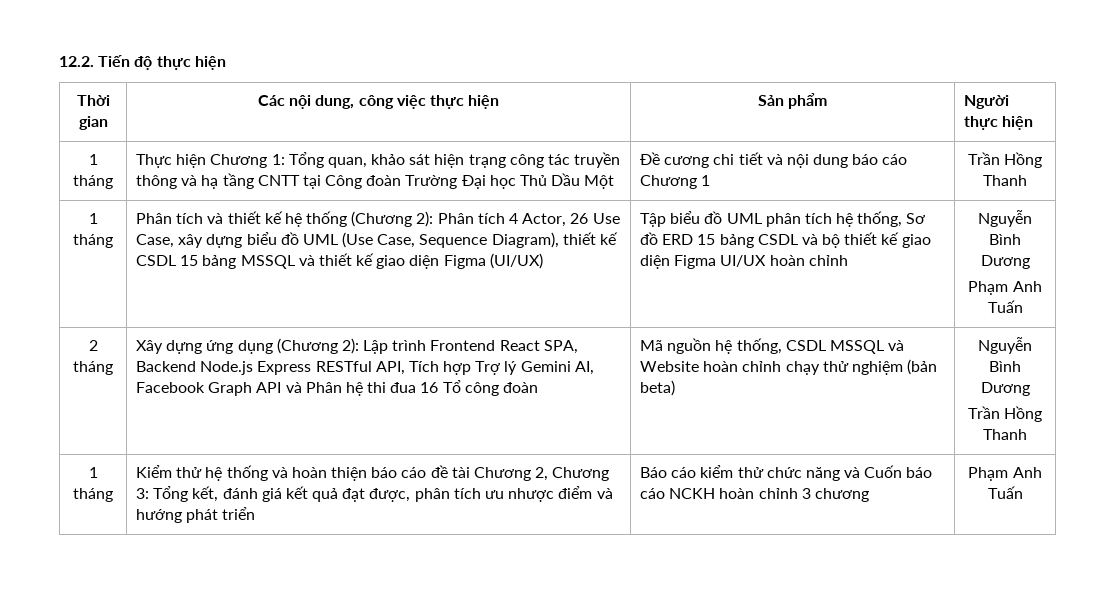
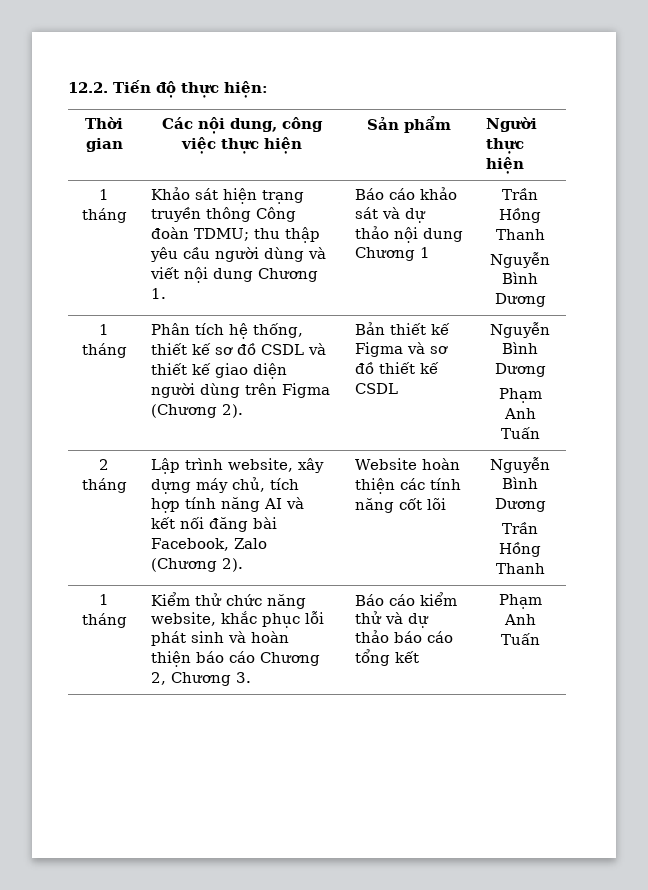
[194,56,226,70] hiện -> [224,81,268,98] hiện:
[136,152,621,168] [136,173,615,189] [640,152,908,168] Thực hiện Chương 1: Tổng quan, khảo sát hiện trạng công tác truyền thông và hạ tầng CNTT tại Công đoàn Trường Đại học Thủ Dầu Một | Đề cương chi tiết và nội dung báo cáo -> [150,187,304,204] [150,207,296,222] [150,227,320,243] [149,247,326,262] [149,267,318,283] [150,288,166,299] [354,187,457,200] [354,207,426,223] [354,226,463,243] Khảo sát hiện trạng truyền thông Công đoàn TDMU; thu thập yêu cầu người dùng và viết nội dung Chương 1. | Báo cáo khảo sát và dự thảo nội dung
(1027, 180) none -> [490,252,550,268] [502,272,538,284] [494,293,546,307] // Nguyễn Bình Dương
[207,211,620,227] [136,232,619,248] [136,255,295,269] và thiết kế hệ thống (Chương 2): Phân tích 4 Actor, 26 Use Case, xây dựng biểu đồ UML (Use Case, Sequence Diagram), thiết kế CSDL 15 bảng MSSQL -> [228,323,303,339] [150,343,304,355] hệ thống, thiết kế sơ đồ CSDL
[443,253,543,269] [640,211,926,227] [640,232,931,248] [640,255,848,269] Figma (UI/UX) | Tập biểu đồ UML phân tích hệ thống, Sơ đồ ERD 15 bảng CSDL và bộ thiết kế giao diện Figma UI/UX hoàn chỉnh -> [150,383,330,398] [150,404,243,418] [354,322,450,335] [354,342,448,357] [354,362,439,374] [354,383,398,394] người dùng trên Figma (Chương 2). | Bản thiết kế Figma và sơ đồ thiết kế CSDL
[136,338,578,354] [136,361,594,375] [136,380,539,396] [640,338,905,354] [640,359,938,375] [640,380,676,396] Xây dựng ứng dụng (Chương 2): Lập trình Frontend React SPA, Backend Node.js Express RESTful API, Tích hợp Trợ lý Gemini AI, Facebook Graph API và Phân hệ thi đua 16 Tổ công đoàn | Mã nguồn hệ thống, CSDL MSSQL và Website hoàn chỉnh chạy thử nghiệm (bản beta) -> [150,458,324,474] [150,477,299,494] [150,497,304,513] [150,517,277,532] [150,538,267,551] [150,558,243,572] [354,458,460,470] [354,478,461,494] [354,498,446,513] Lập trình website, xây dựng máy chủ, tích hợp tính năng AI và kết nối đăng bài Facebook, Zalo (Chương 2). | Website hoàn thiện các tính năng cốt lõi
[205,465,268,481] hệ thống -> [225,594,306,609] [150,611,324,628] [150,631,224,646] chức năng website, khắc phục lỗi phát sinh
[430,465,470,478] đề tài -> (255, 657) none
[136,486,613,502] [136,507,256,523] [640,465,933,481] [640,488,869,502] 3: Tổng kết, đánh giá kết quả đạt được, phân tích ưu nhược điểm và hướng phát triển | Báo cáo kiểm thử chức năng và Cuốn báo cáo NCKH hoàn chỉnh 3 chương -> [235,672,251,683] [354,592,457,606] [354,611,429,628] [354,630,453,643] [354,649,419,666] 3. | Báo cáo kiểm thử và dự thảo báo cáo tổng kết

